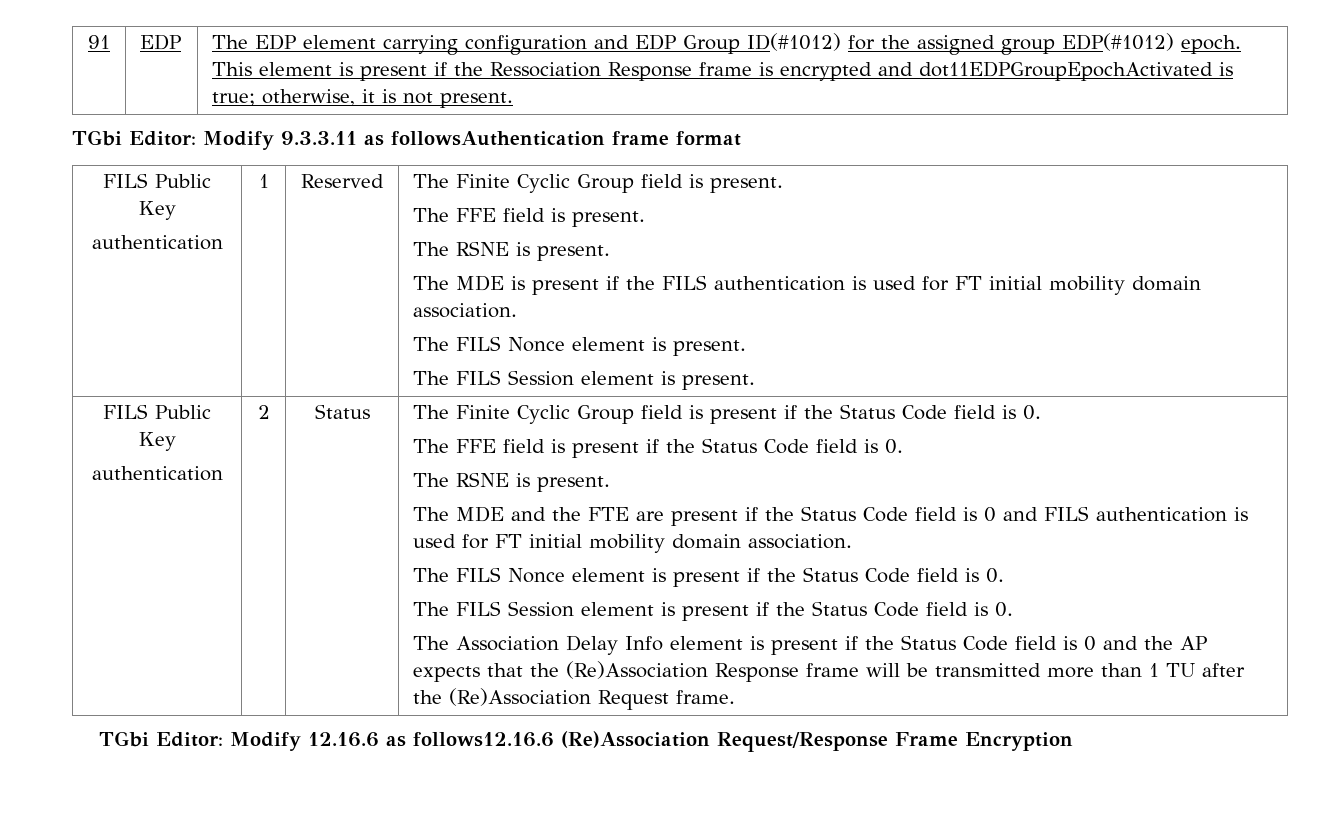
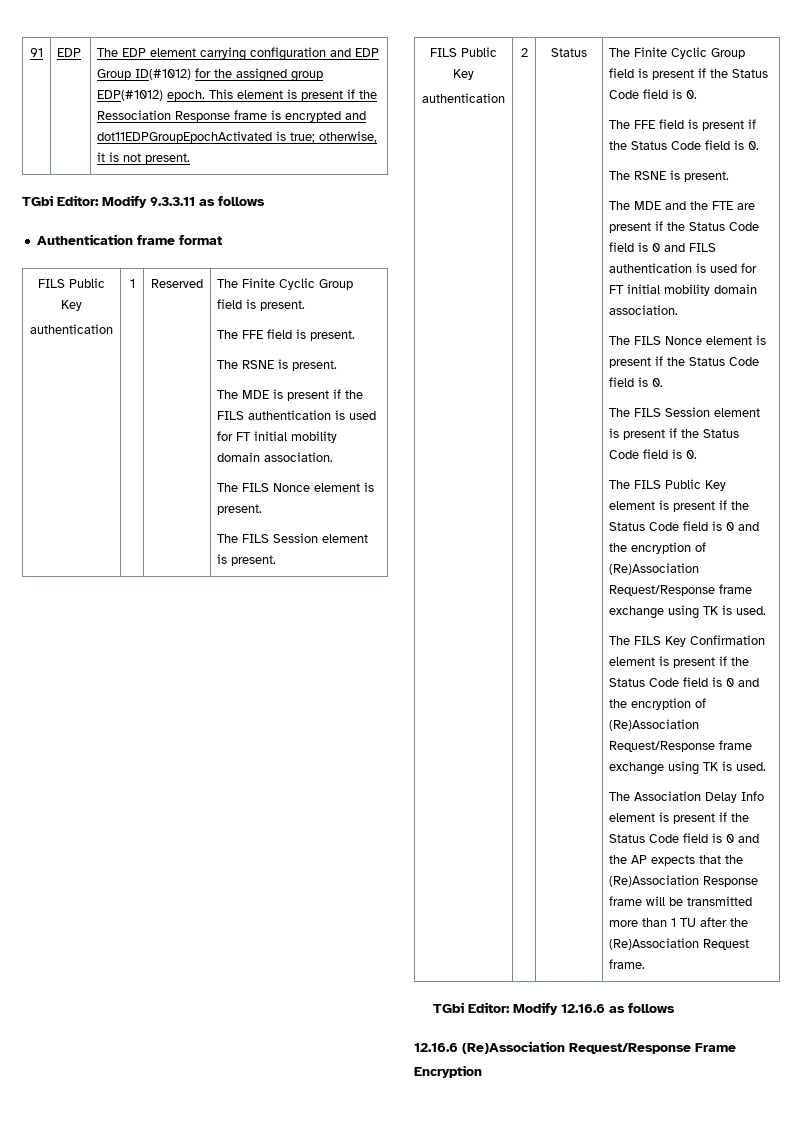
[391,131,605,146] followsAuthentication -> [218,196,265,206] [37,234,134,245] follows // Authentication
(1014, 609) none -> [609,479,727,491] [609,500,750,512] [609,521,760,531] [609,542,707,554] [609,563,700,575] [609,584,753,596] [609,605,767,619] [609,635,766,647] [609,656,750,668] [609,677,760,687] [609,698,707,710] [609,719,700,731] [609,740,753,752] [609,761,767,775] // The FILS Public Key element is present if the Status Code field is 0 and the encryption of (Re)Association Request/Response frame exchange using TK is used. // The FILS Key Confirmation element is present if the Status Code field is 0 and the encryption of (Re)Association Request/Response frame exchange using TK is used.
[412,732,554,747] follows12.16.6 -> [628,1003,676,1013] [414,1043,458,1052] follows // 12.16.6

